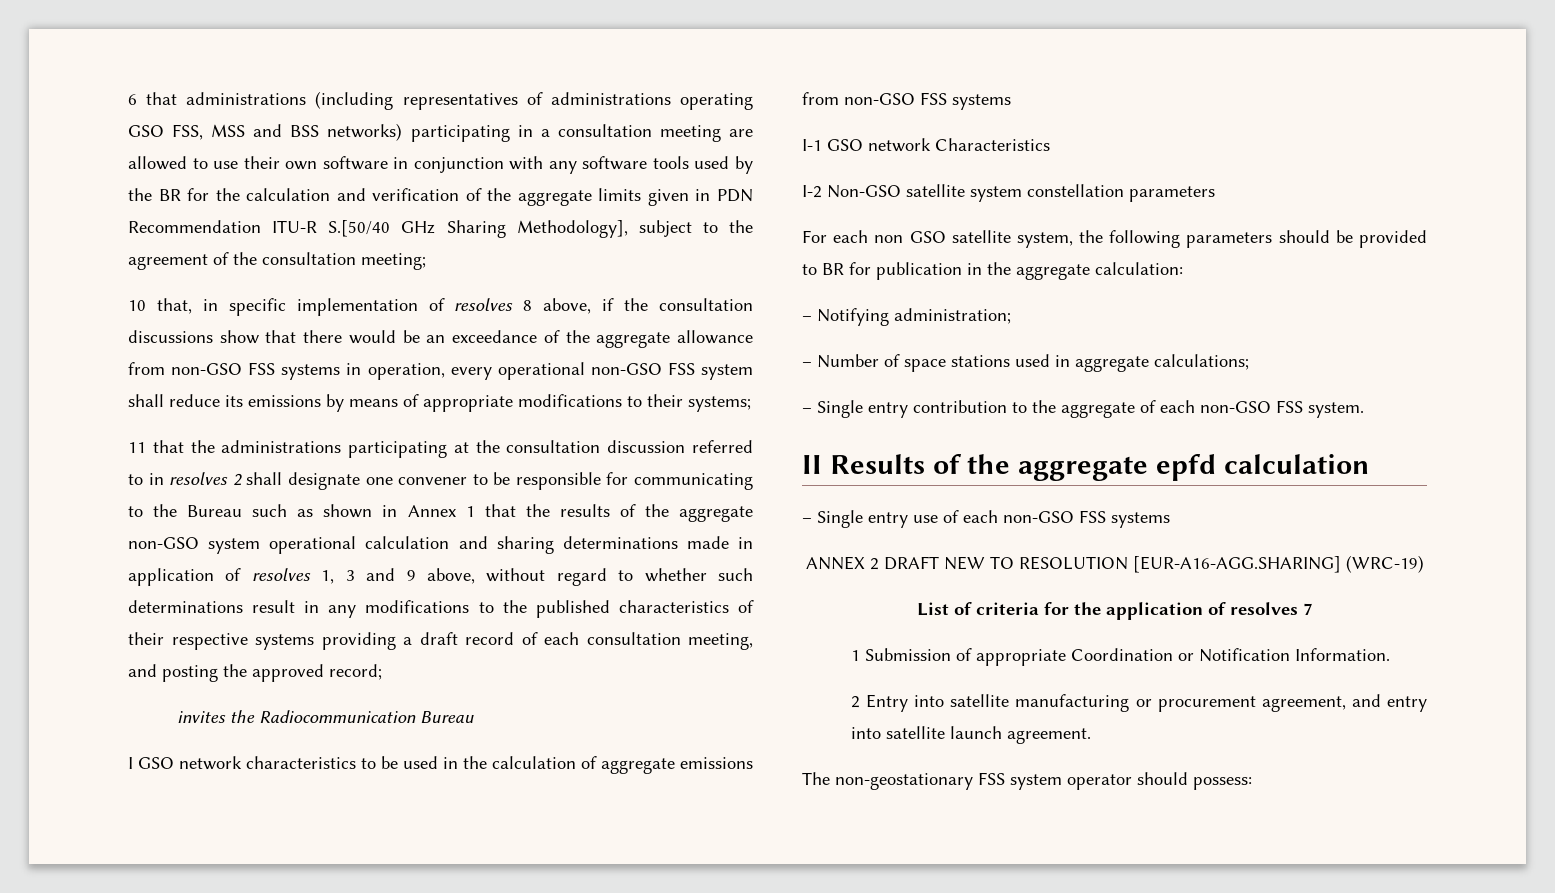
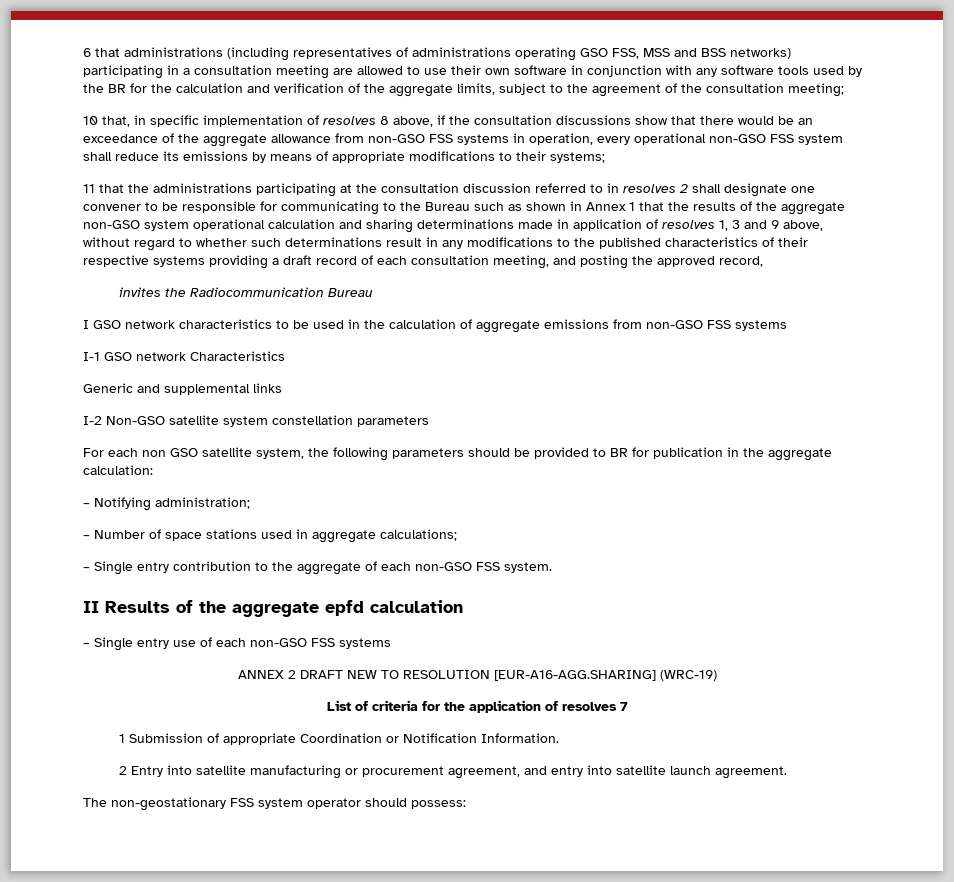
[598,188,754,206] [128,220,628,238] limits given in PDN Recommendation ITU-R S.[50/40 GHz Sharing Methodology], -> [457,83,495,95] limits,
[329,664,382,680] record; -> [719,256,763,267] record,
(1050, 144) none -> [83,383,282,395] // Generic and supplemental links

